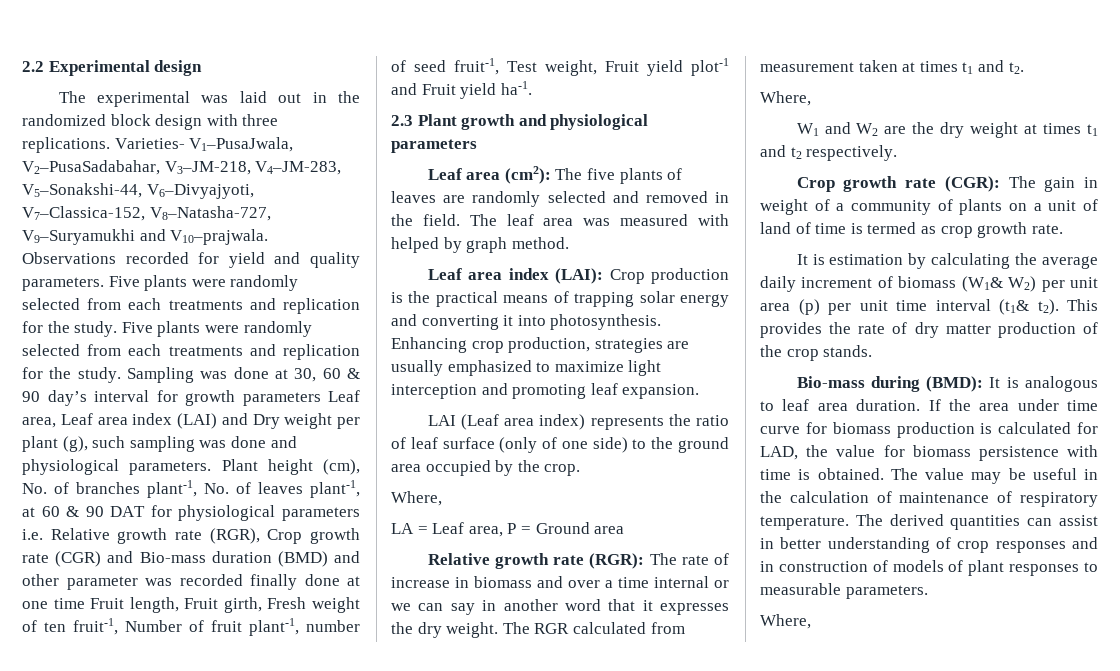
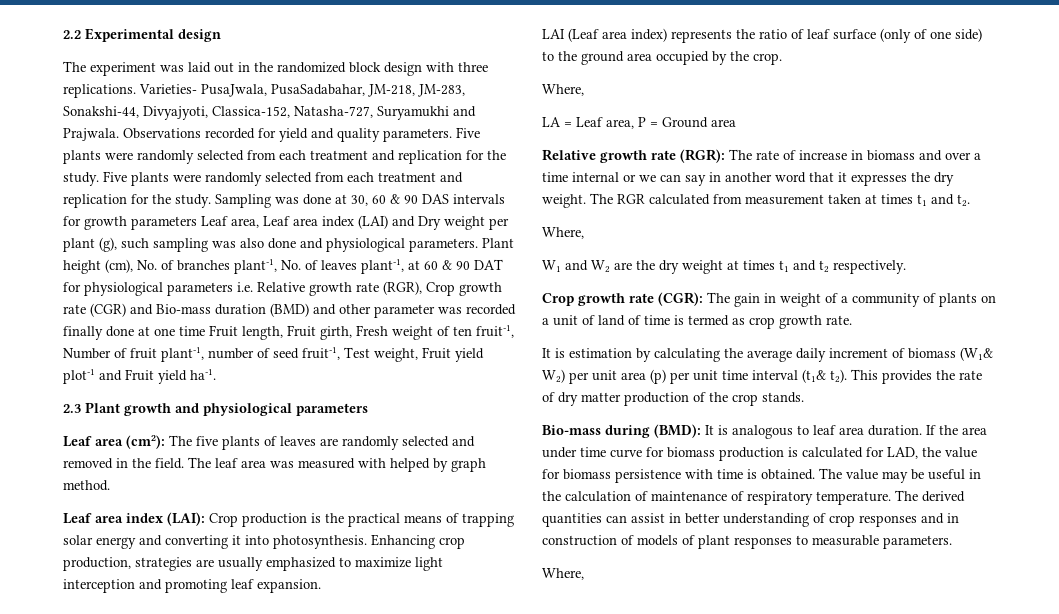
[97,91,191,107] experimental -> [90,62,156,76] experiment
[189,137,294,152] [22,160,342,175] [22,183,254,199] [22,206,271,221] [22,229,269,245] V1–PusaJwala, V2–PusaSadabahar, V3–JM-218, V4–JM-283, V5–Sonakshi-44, V6–Divyajyoti, V7–Classica-152, V8–Natasha-727, V9–Suryamukhi and V10–prajwala. -> [201,84,465,97] [63,106,476,120] [63,128,119,141] PusaJwala, PusaSadabahar, JM-218, JM-283, Sonakshi-44, Divyajyoti, Classica-152, Natasha-727, Suryamukhi and Prajwala.
[168,300,243,310] treatments -> [310,150,368,160] treatment
[168,346,243,356] treatments -> [378,172,436,182] treatment
[47,390,149,406] day’s interval -> [422,194,505,204] DAS intervals
(227, 444) none -> [240,238,264,248] also

